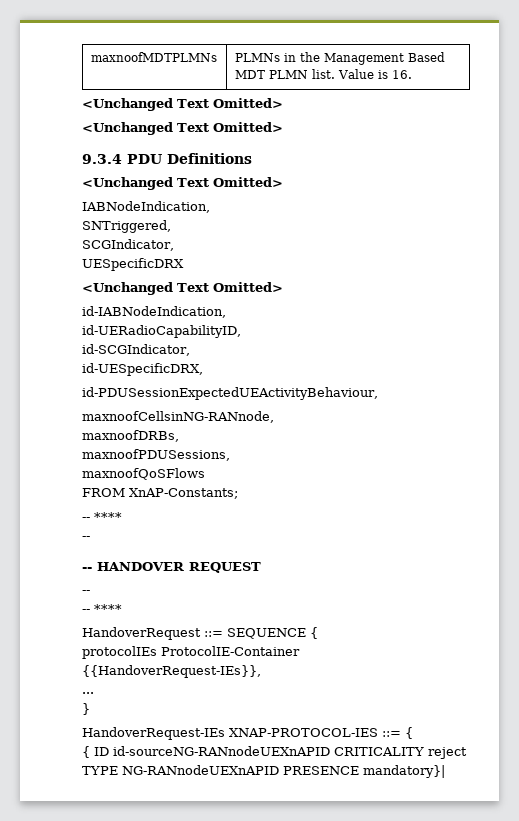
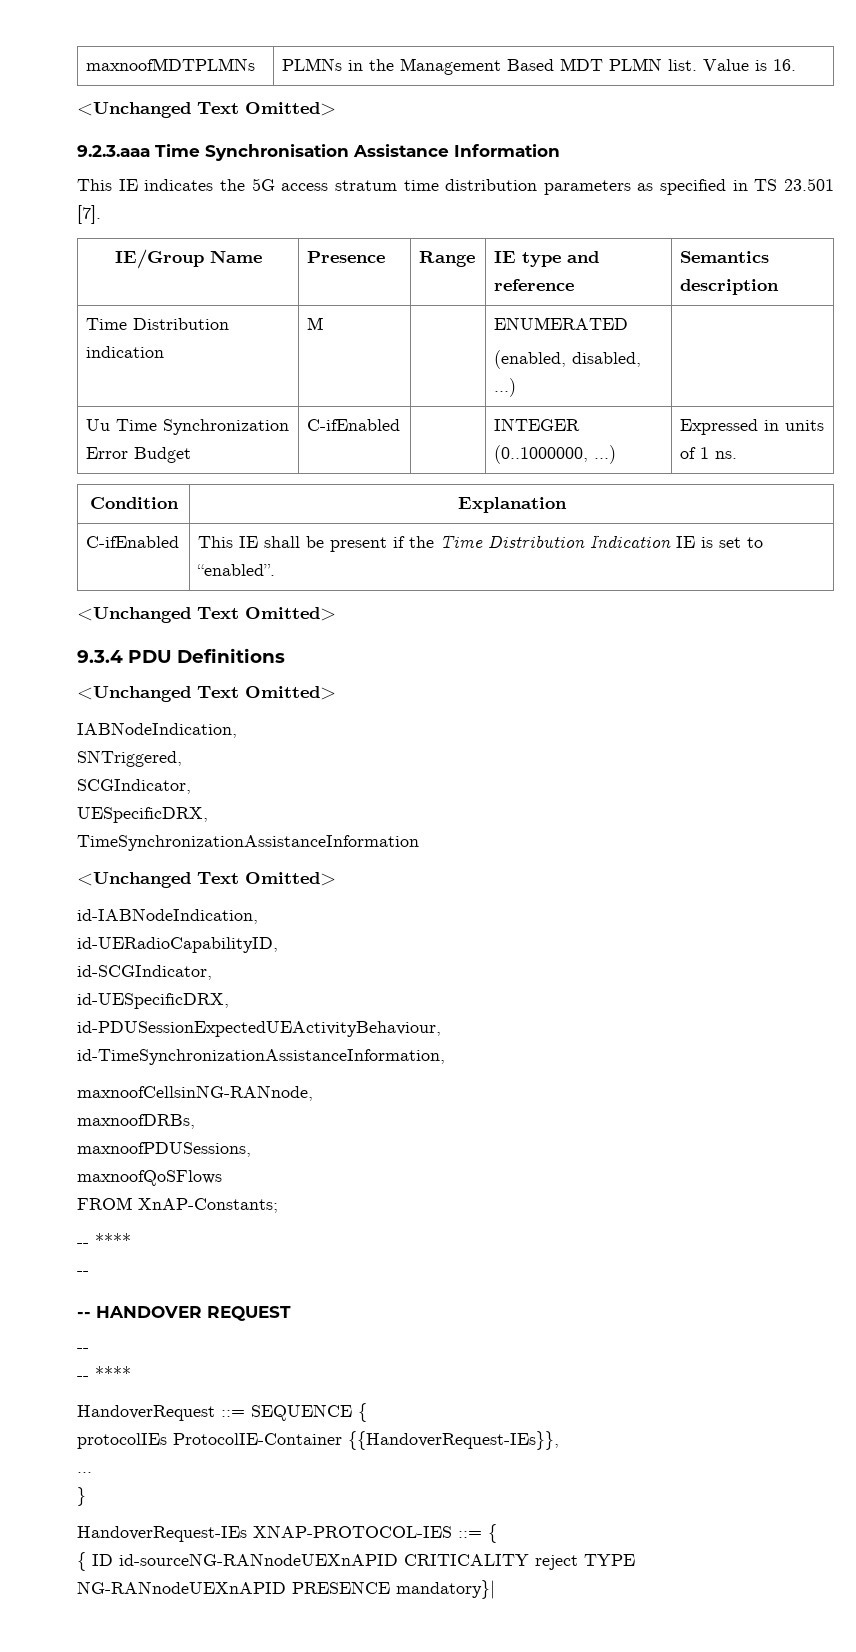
(283, 103) none -> [77,144,560,161] [77,178,834,195] [77,205,101,224] [114,249,262,269] [307,251,386,263] [419,251,476,267] [494,251,600,267] [494,279,575,291] [680,251,770,263] [680,279,780,295] [86,318,230,330] [86,346,165,358] [307,317,324,330] [494,317,629,330] [494,350,642,369] [494,378,517,397] [86,419,290,435] [86,447,192,463] [307,419,401,431] [494,418,581,431] [494,445,617,464] [680,419,825,435] [680,447,738,459] [89,497,179,509] [457,497,567,513] [86,536,180,548] [198,535,764,552] [197,564,276,576] // 9.2.3.aaa Time Synchronisation Assistance Information // This IE indicates the 5G access stratum time distribution parameters as specified in TS 23.501 [7]. // IE/Group Name | Presence | Range | IE type and reference | Semantics description // Time Distribution indication | M | | ENUMERATED // (enabled, disabled, …) | // Uu Time Synchronization Error Budget | C-ifEnabled | | INTEGER (0..1000000, …) | Expressed in units of 1 ns. // Condition | Explanation // C-ifEnabled | This IE shall be present if the Time Distribution Indication IE is set to “enabled”.
[82,258,184,271] UESpecificDRX -> [77,807,208,823] [77,835,419,851] UESpecificDRX, // TimeSynchronizationAssistanceInformation
(378, 393) none -> [77,1049,445,1065] // id-TimeSynchronizationAssistanceInformation,

